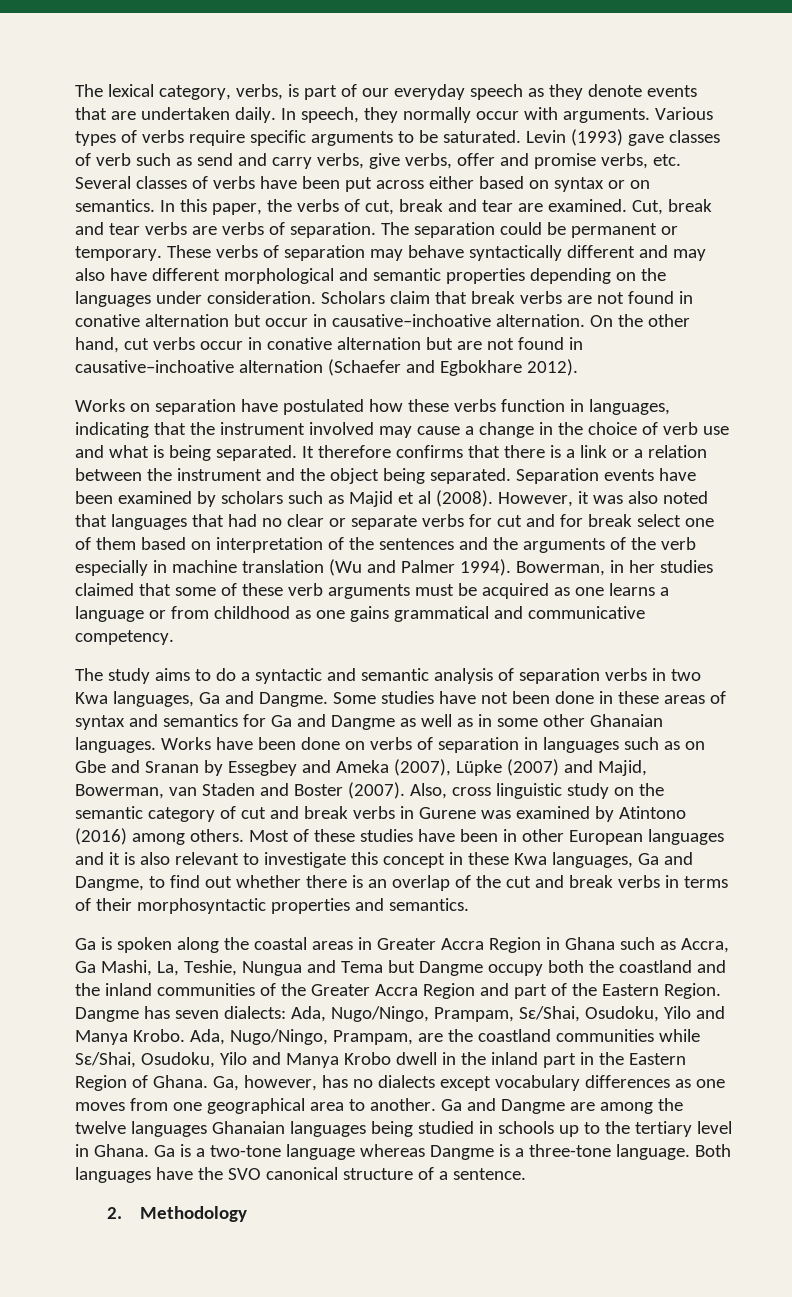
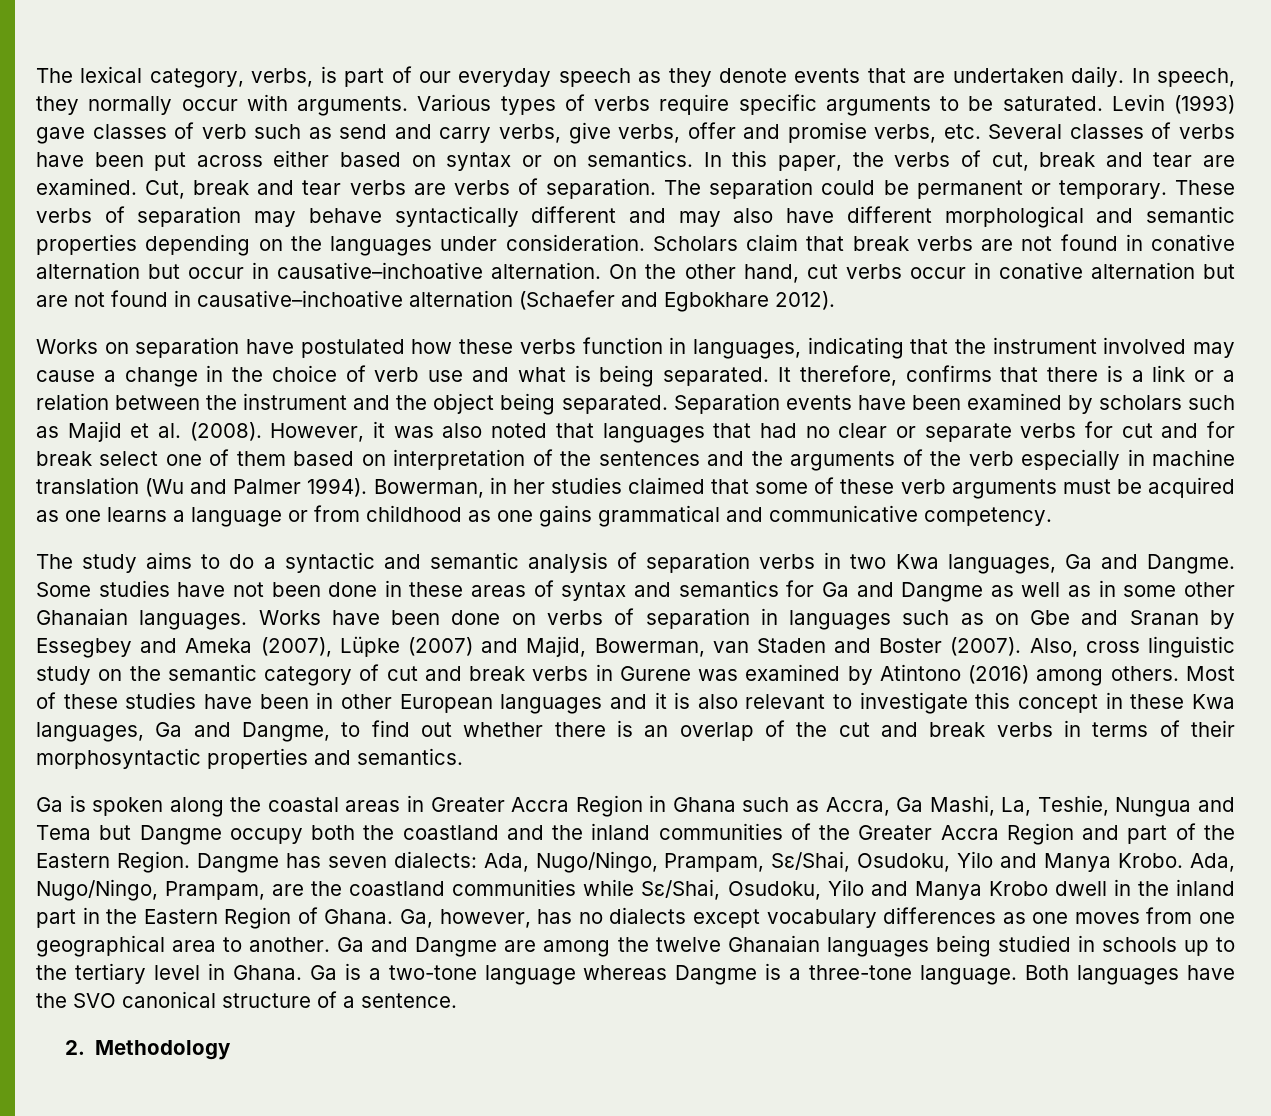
[317,445,391,458] therefore -> [799,365,897,386] therefore,
[417,491,431,504] al -> [158,423,182,438] al.
[130,1121,207,1137] languages -> (721, 944) none

